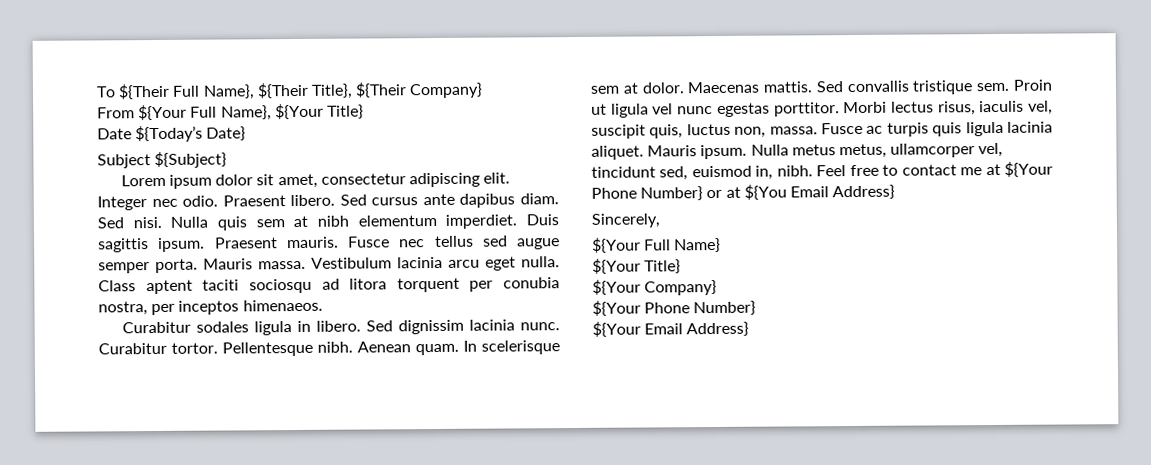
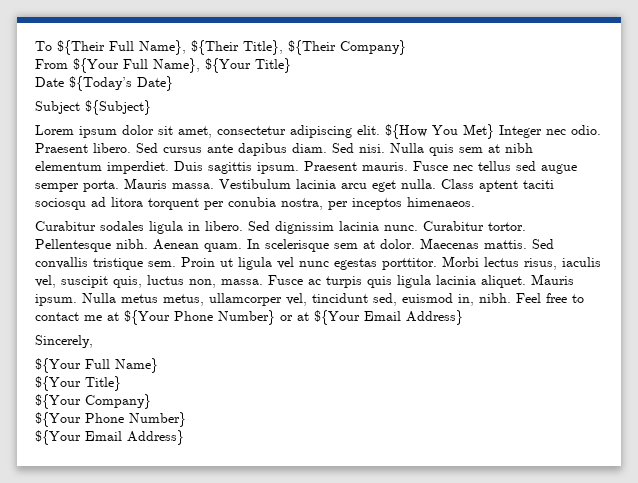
(511, 178) none -> [385,124,494,139] ${How You Met}
[743,184,787,200] ${You -> [314,310,360,325] ${Your

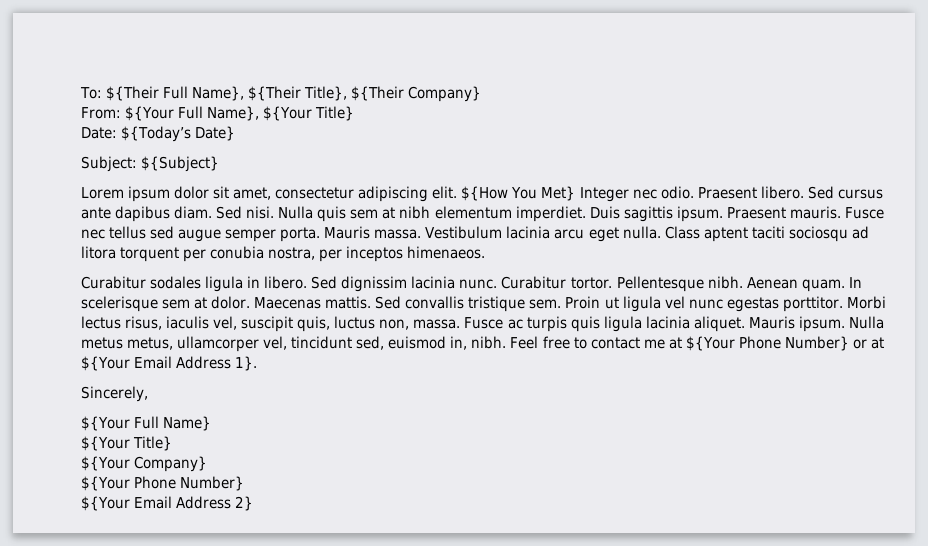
[35,41,52,51] To -> [80,87,102,99] To:
[35,59,68,69] From -> [81,107,121,119] From:
[35,77,64,87] Date -> [81,127,117,139] Date:
[35,101,80,114] Subject -> [81,156,137,172] Subject:
[406,310,463,325] Address} -> [176,356,258,371] Address 1}.
[127,430,184,445] Address} -> [176,496,254,511] Address 2}

